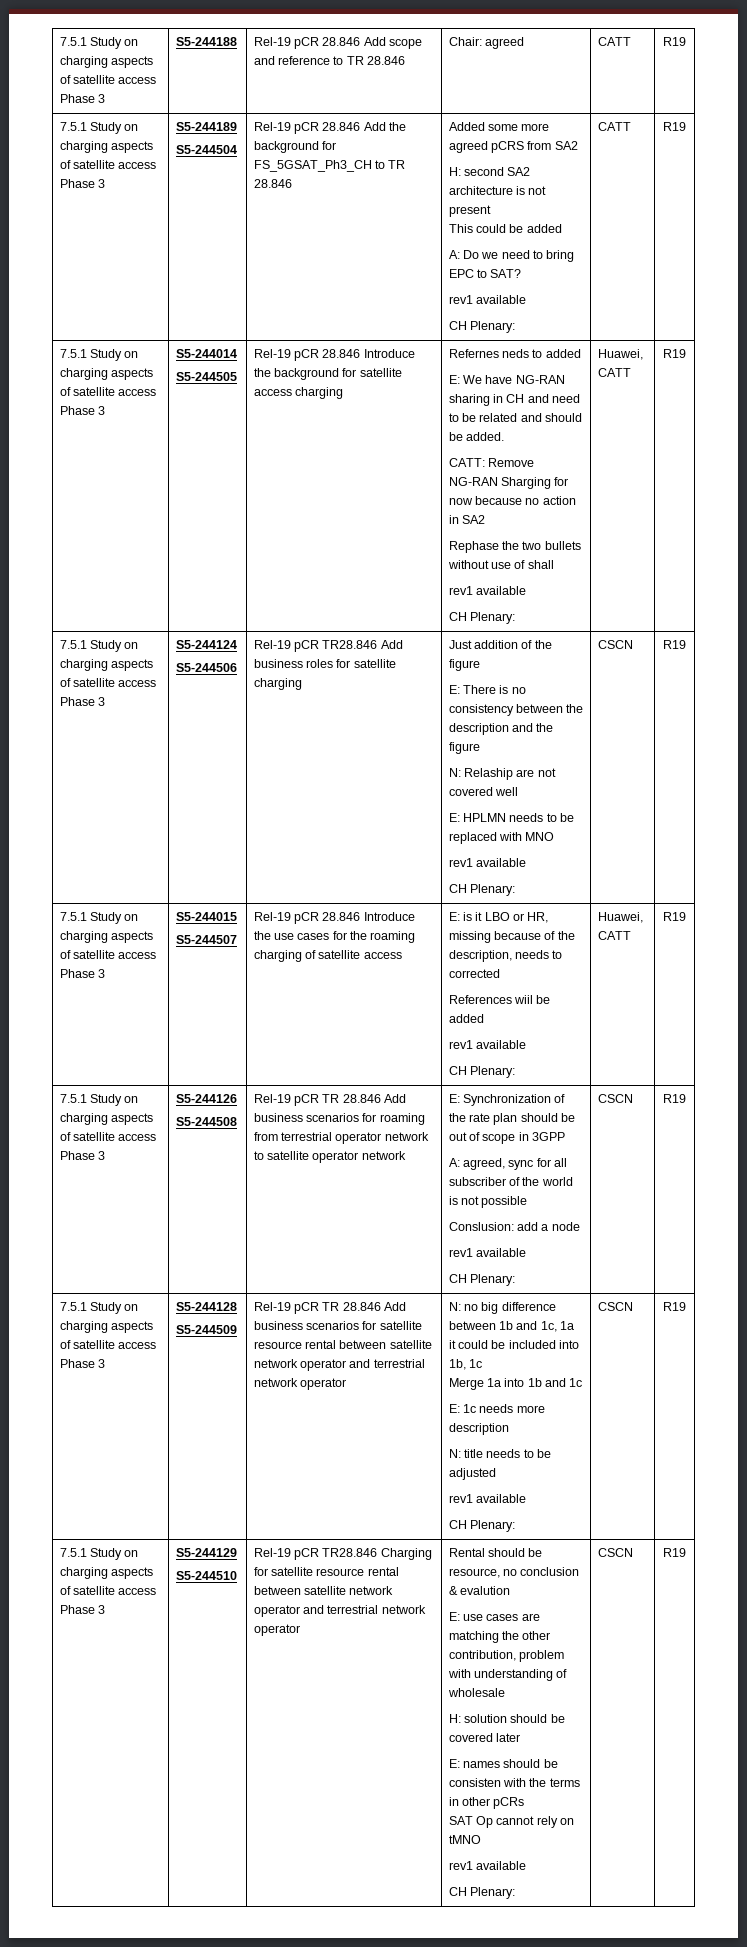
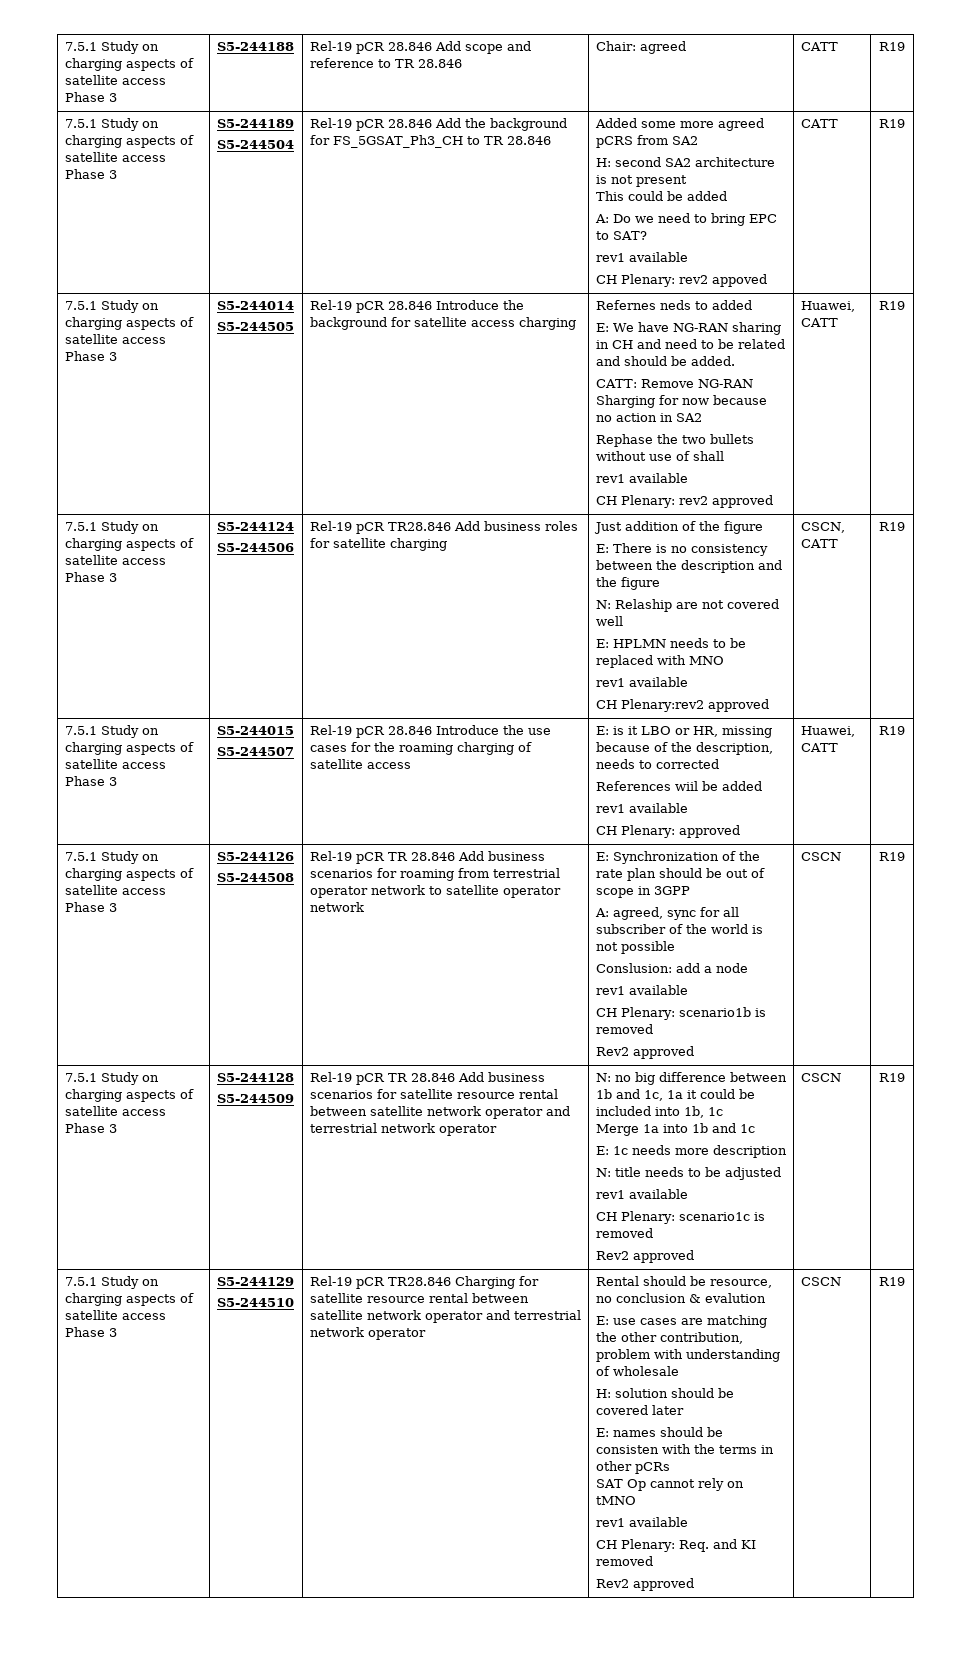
(515, 327) none -> [678,274,767,287] rev2 appoved
(515, 618) none -> [678,495,773,508] rev2 approved
[469,884,515,896] [597,640,633,649] Plenary: | CSCN -> [620,699,769,712] [800,522,845,533] [800,539,838,548] Plenary:rev2 approved | CSCN, CATT
(515, 1072) none -> [678,825,740,838] approved
(515, 1280) none -> [678,1007,766,1017] [595,1024,653,1034] [595,1046,694,1059] scenario1b is removed // Rev2 approved
(515, 1526) none -> [678,1212,765,1221] [595,1228,653,1238] [595,1250,694,1263] scenario1c is removed // Rev2 approved
(515, 1893) none -> [678,1539,756,1552] [595,1556,653,1566] [595,1578,694,1591] Req. and KI removed // Rev2 approved

